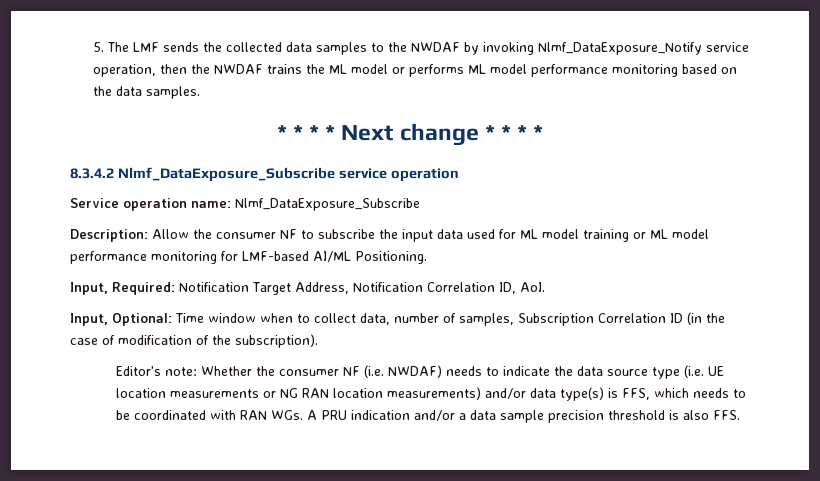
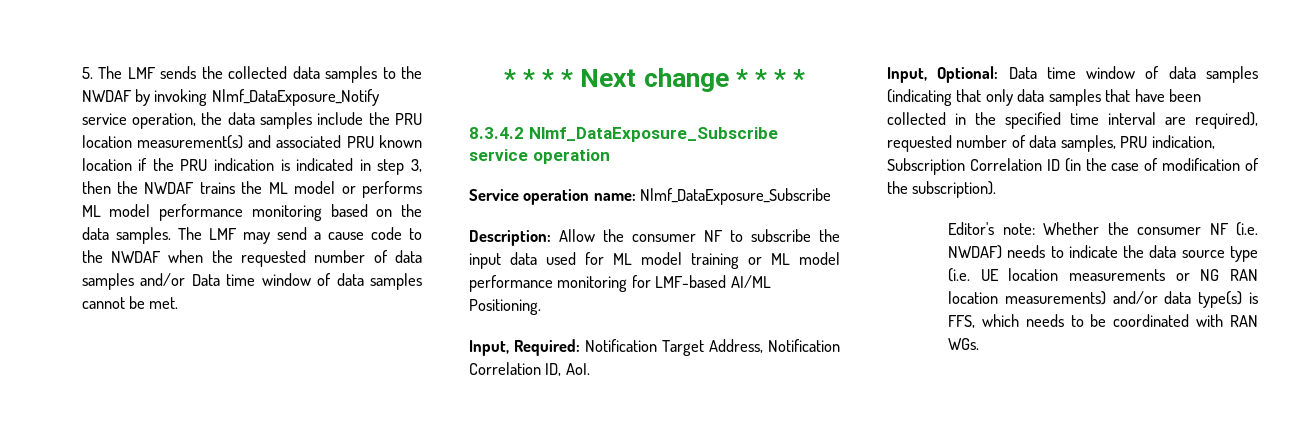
(156, 70) none -> [201,112,422,129] [81,135,422,149] [81,158,422,175] the data samples include the PRU location measurement(s) and associated PRU known location if the PRU indication is indicated in step 3,
(200, 92) none -> [177,227,423,244] [81,250,422,267] [81,273,423,290] [81,296,179,309] The LMF may send a cause code to the NWDAF when the requested number of data samples and/or Data time window of data samples cannot be met.
[175,313,514,326] Time window when to collect data, number of samples, -> [1008,66,1258,83] [887,89,1202,106] [887,112,1258,129] [887,135,1215,152] Data time window of data samples (indicating that only data samples that have been collected in the specified time interval are required), requested number of data samples, PRU indication,
[306,410,740,423] A PRU indication and/or a data sample precision threshold is also FFS. -> (980, 344) none

